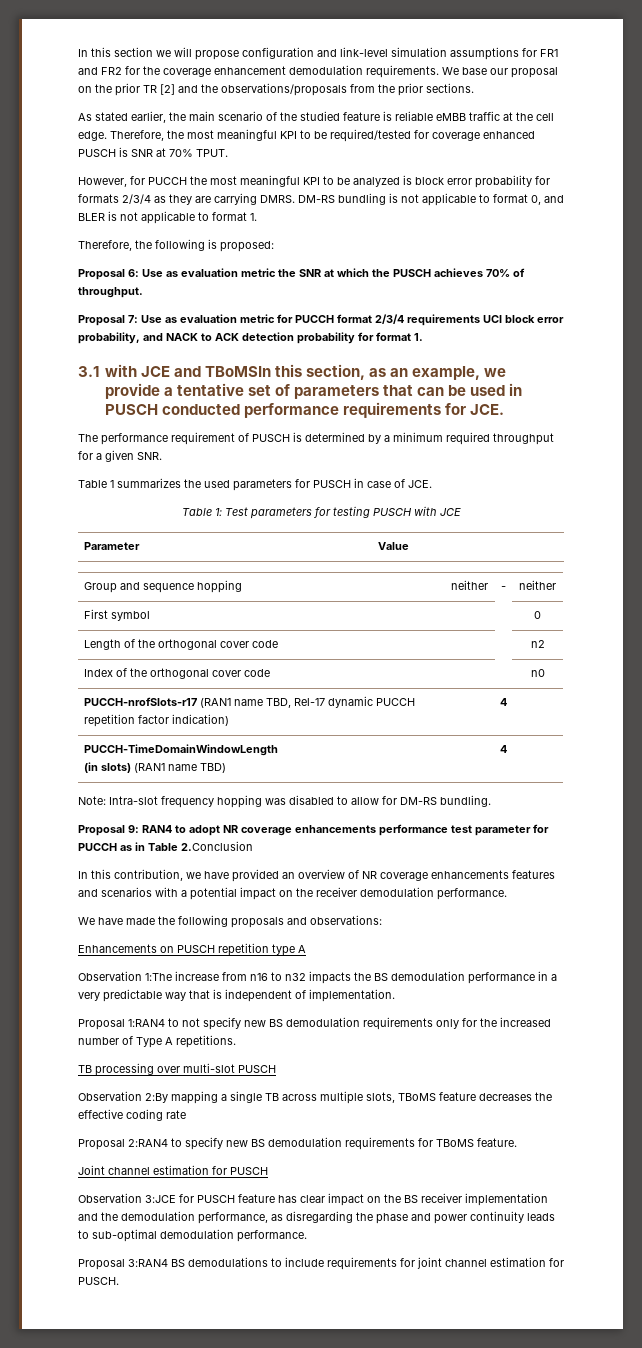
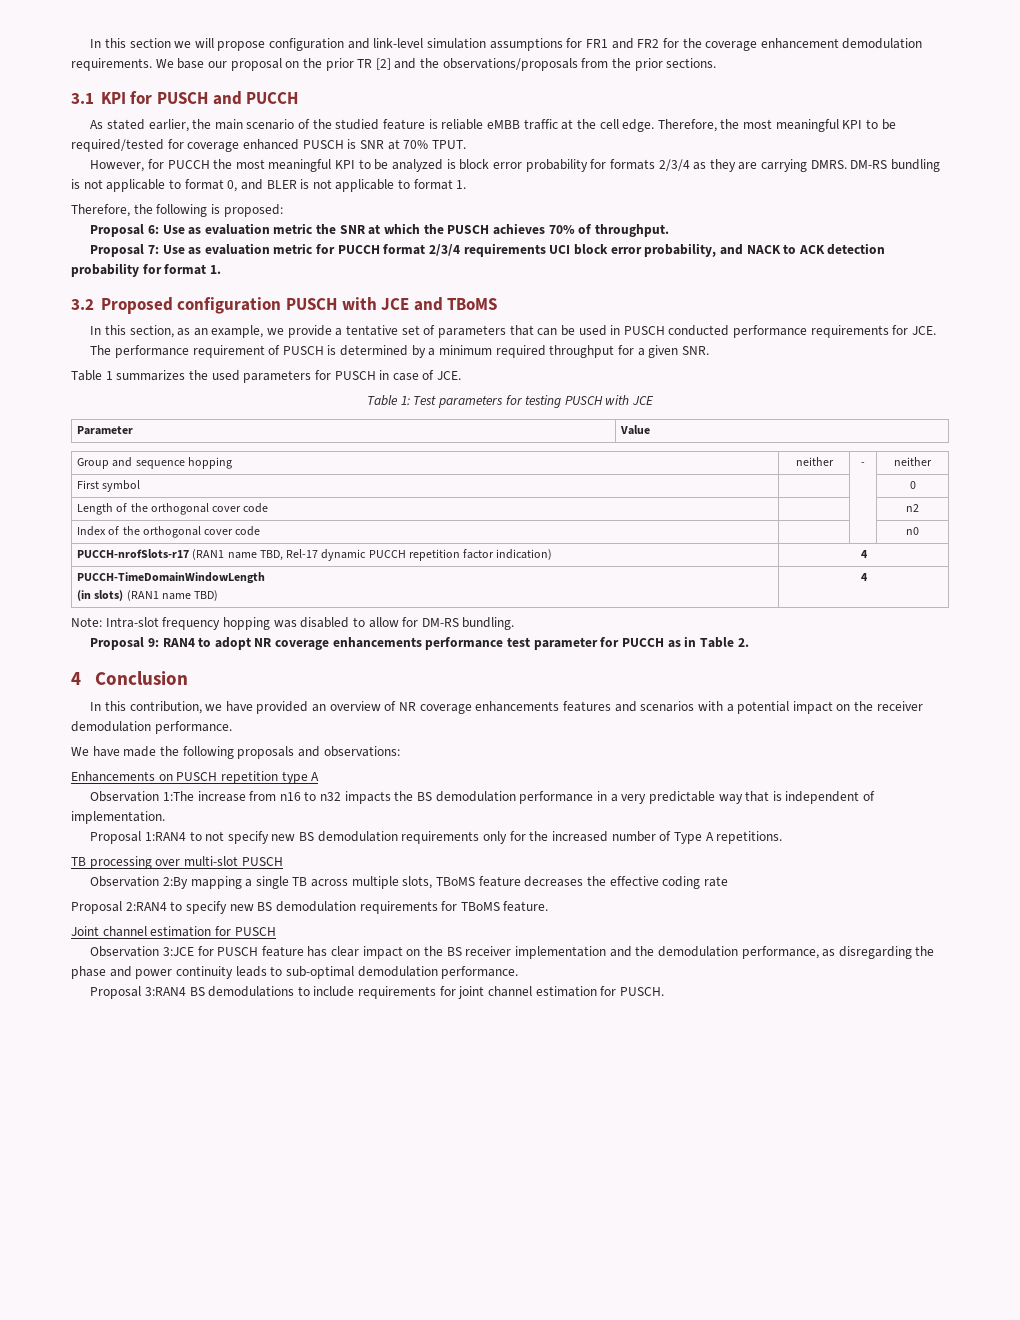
(474, 88) none -> [71,91,299,105] // 3.1 KPI for PUSCH and PUCCH
[78,366,99,377] 3.1 -> [71,297,337,314] 3.2 Proposed configuration PUSCH
[204,366,271,377] TBoMSIn -> [447,298,498,310] [90,326,102,335] TBoMS // In
[181,841,253,851] 2.Conclusion -> [737,638,749,647] [71,671,189,685] 2. // 4 Conclusion

